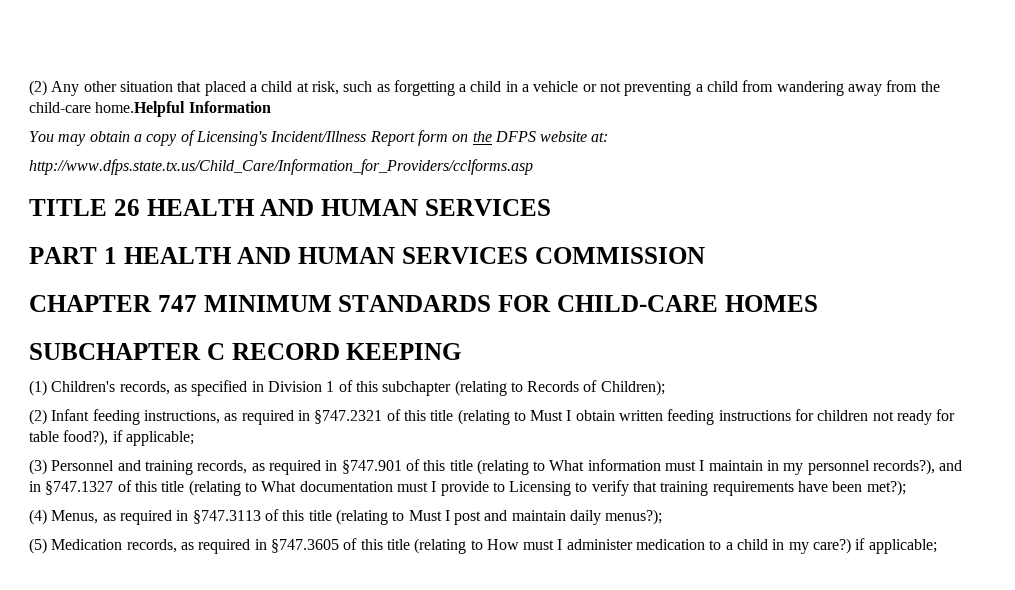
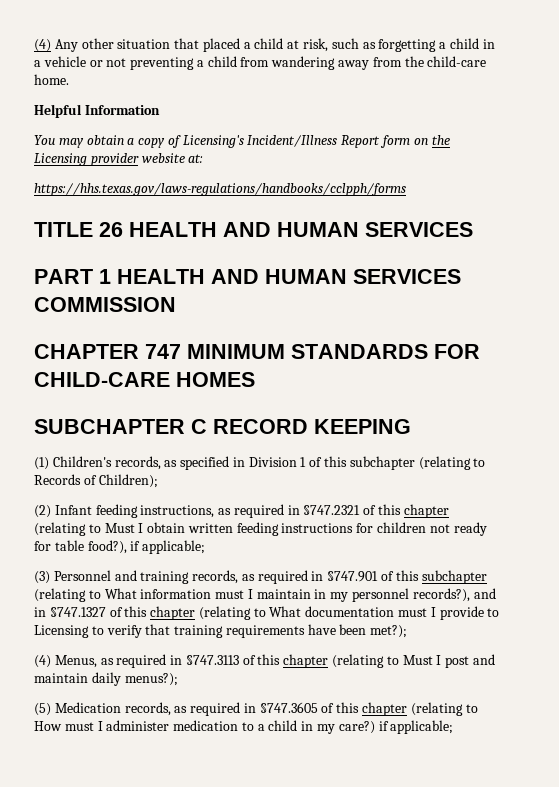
[29,80,47,96] (2) -> [34,39,51,52] (4)
[95,101,186,117] home.Helpful -> [34,74,69,85] [34,104,82,118] home. // Helpful
[494,131,536,142] DFPS -> [34,153,139,166] Licensing provider
[29,159,533,175] http://www.dfps.state.tx.us/Child_Care/Information_for_Providers/cclforms.asp -> [34,183,406,196] https://hhs.texas.gov/laws-regulations/handbooks/cclpph/forms
[430,410,454,421] title -> [403,504,449,518] chapter
[449,460,473,471] title -> [421,570,487,584] subchapter
[161,481,185,492] title -> [150,606,196,620] chapter
[308,510,332,521] title -> [283,654,329,668] chapter
[386,539,410,550] title -> [362,702,408,716] chapter

